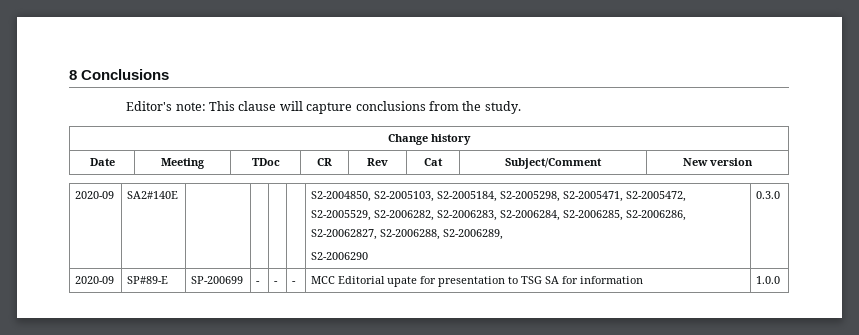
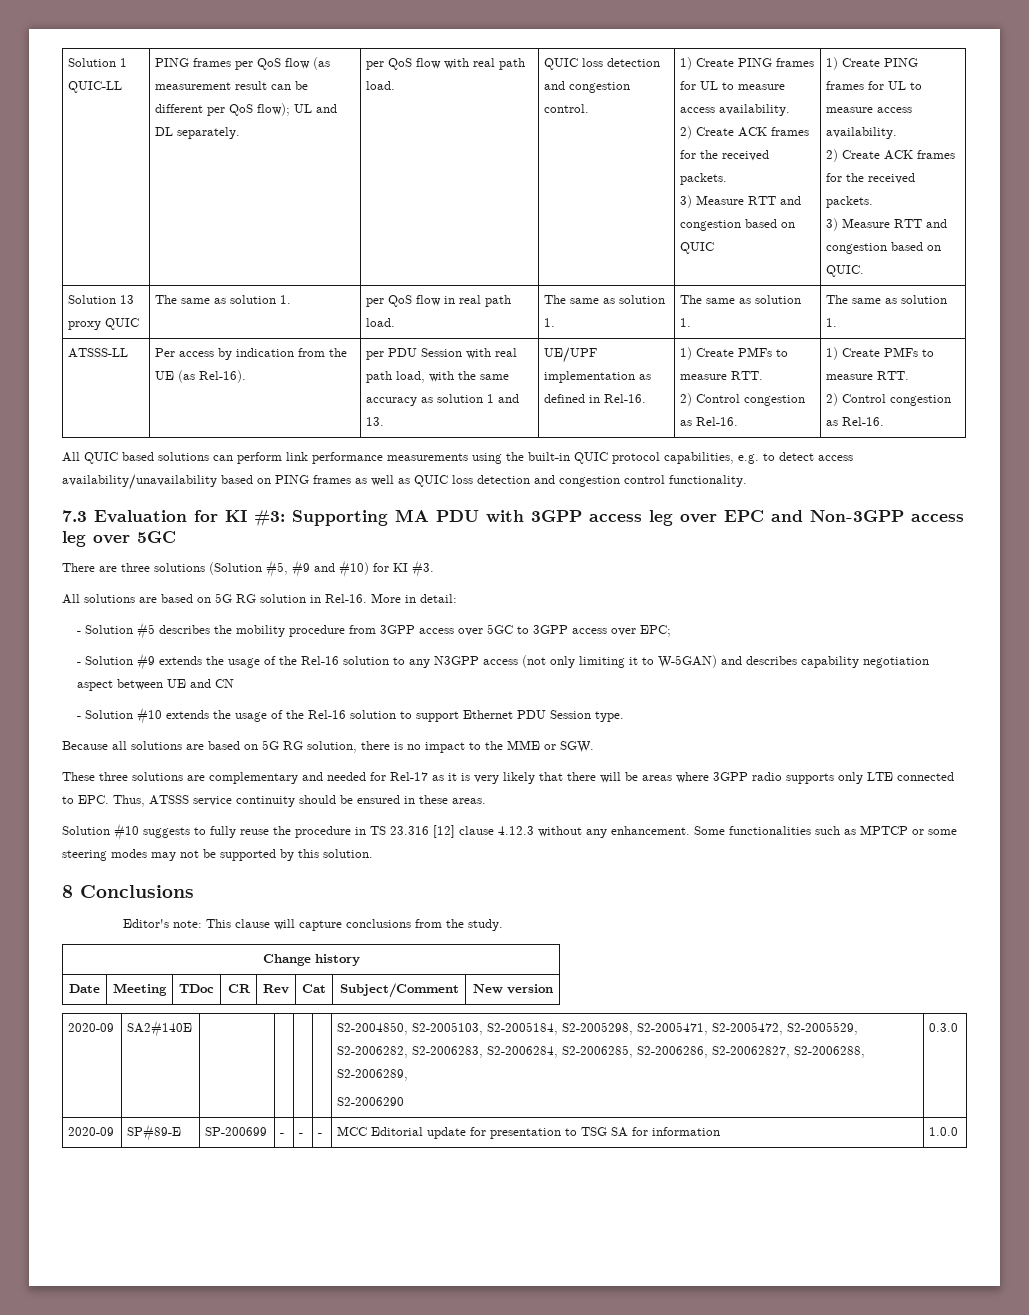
(69, 75) none -> [68,58,128,67] [68,81,123,93] [155,57,331,70] [155,81,309,90] [155,103,338,116] [155,127,241,139] [366,58,526,70] [366,81,396,90] [544,58,661,70] [544,81,631,93] [544,104,590,113] [680,57,815,70] [680,81,786,90] [680,104,791,116] [680,126,810,139] [680,150,770,161] [680,173,728,185] [680,195,802,208] [680,219,796,231] [680,242,715,254] [826,57,919,70] [826,81,923,90] [826,107,913,113] [826,127,898,139] [826,149,956,162] [826,173,916,184] [826,196,874,208] [826,218,948,231] [826,242,942,254] [826,265,865,277] [68,295,135,304] [68,318,140,330] [155,295,292,304] [366,295,512,307] [366,318,396,327] [544,295,666,304] [544,318,556,327] [680,295,802,304] [680,318,692,327] [826,295,948,304] [826,318,838,327] [68,348,129,358] [155,348,348,360] [155,370,247,383] [366,348,518,360] [366,371,510,383] [366,394,520,406] [366,417,385,426] [544,347,598,363] [544,371,652,383] [544,394,647,403] [680,347,789,360] [680,371,764,380] [680,393,806,406] [680,417,739,426] [826,347,935,360] [826,371,910,380] [826,393,952,406] [826,417,885,426] [62,452,853,464] [62,474,747,490] [62,509,964,527] [62,531,176,547] [62,560,434,577] [62,593,457,604] [77,622,672,639] [77,653,930,670] [77,679,235,691] [77,707,625,724] [62,740,594,753] [62,772,954,784] [62,795,486,807] [62,823,957,840] [62,849,373,861] Solution 1 QUIC-LL | PING frames per QoS flow (as measurement result can be different per QoS flow); UL and DL separately. | per QoS flow with real path load. | QUIC loss detection and congestion control. | 1) Create PING frames for UL to measure access availability. // 2) Create ACK frames for the received packets. // 3) Measure RTT and congestion based on QUIC | 1) Create PING frames for UL to measure access availability. // 2) Create ACK frames for the received packets. // 3) Measure RTT and congestion based on QUIC. // Solution 13 proxy QUIC | The same as solution 1. | per QoS flow in real path load. | The same as solution 1. | The same as solution 1. | The same as solution 1. // ATSSS-LL | Per access by indication from the UE (as Rel-16). | per PDU Session with real path load, with the same accuracy as solution 1 and 13. | UE/UPF implementation as defined in Rel-16. | 1) Create PMFs to measure RTT. // 2) Control congestion as Rel-16. | 1) Create PMFs to measure RTT. // 2) Control congestion as Rel-16. // All QUIC based solutions can perform link performance measurements using the built-in QUIC protocol capabilities, e.g. to detect access availability/unavailability based on PING frames as well as QUIC loss detection and congestion control functionality. // 7.3 Evaluation for KI #3: Supporting MA PDU with 3GPP access leg over EPC and Non-3GPP access leg over 5GC // There are three solutions (Solution #5, #9 and #10) for KI #3. // All solutions are based on 5G RG solution in Rel-16. More in detail: // - Solution #5 describes the mobility procedure from 3GPP access over 5GC to 3GPP access over EPC; // - Solution #9 extends the usage of the Rel-16 solution to any N3GPP access (not only limiting it to W-5GAN) and describes capability negotiation aspect between UE and CN // - Solution #10 extends the usage of the Rel-16 solution to support Ethernet PDU Session type. // Because all solutions are based on 5G RG solution, there is no impact to the MME or SGW. // These three solutions are complementary and needed for Rel-17 as it is very likely that there will be areas where 3GPP radio supports only LTE connected to EPC. Thus, ATSSS service continuity should be ensured in these areas. // Solution #10 suggests to fully reuse the procedure in TS 23.316 [12] clause 4.12.3 without any enhancement. Some functionalities such as MPTCP or some steering modes may not be supported by this solution. //
[387,276,418,287] upate -> [427,1127,467,1139] update

